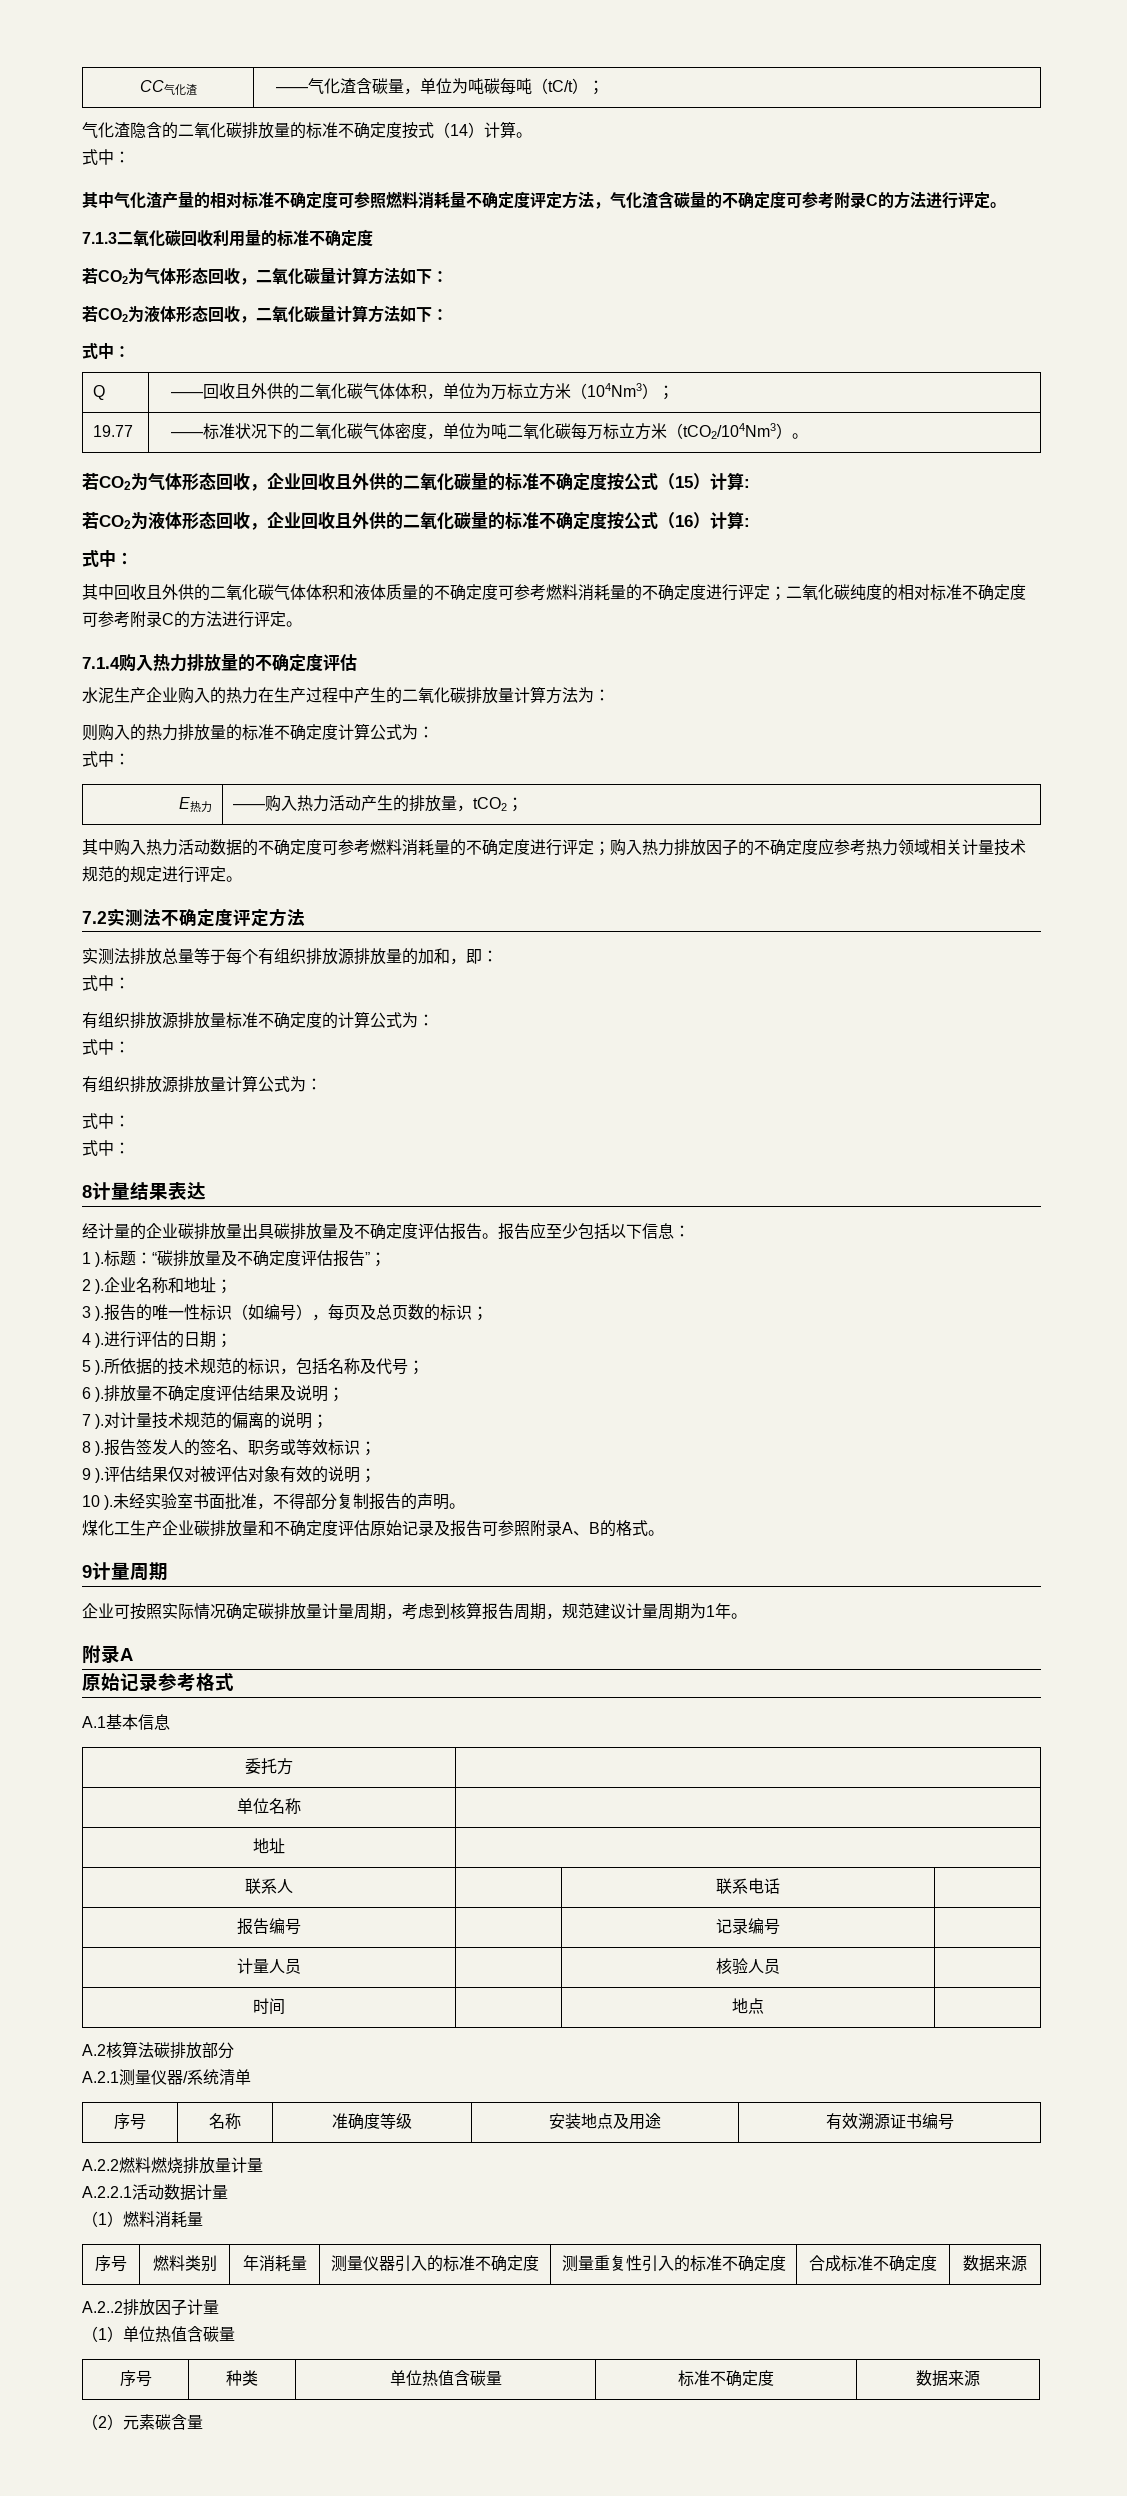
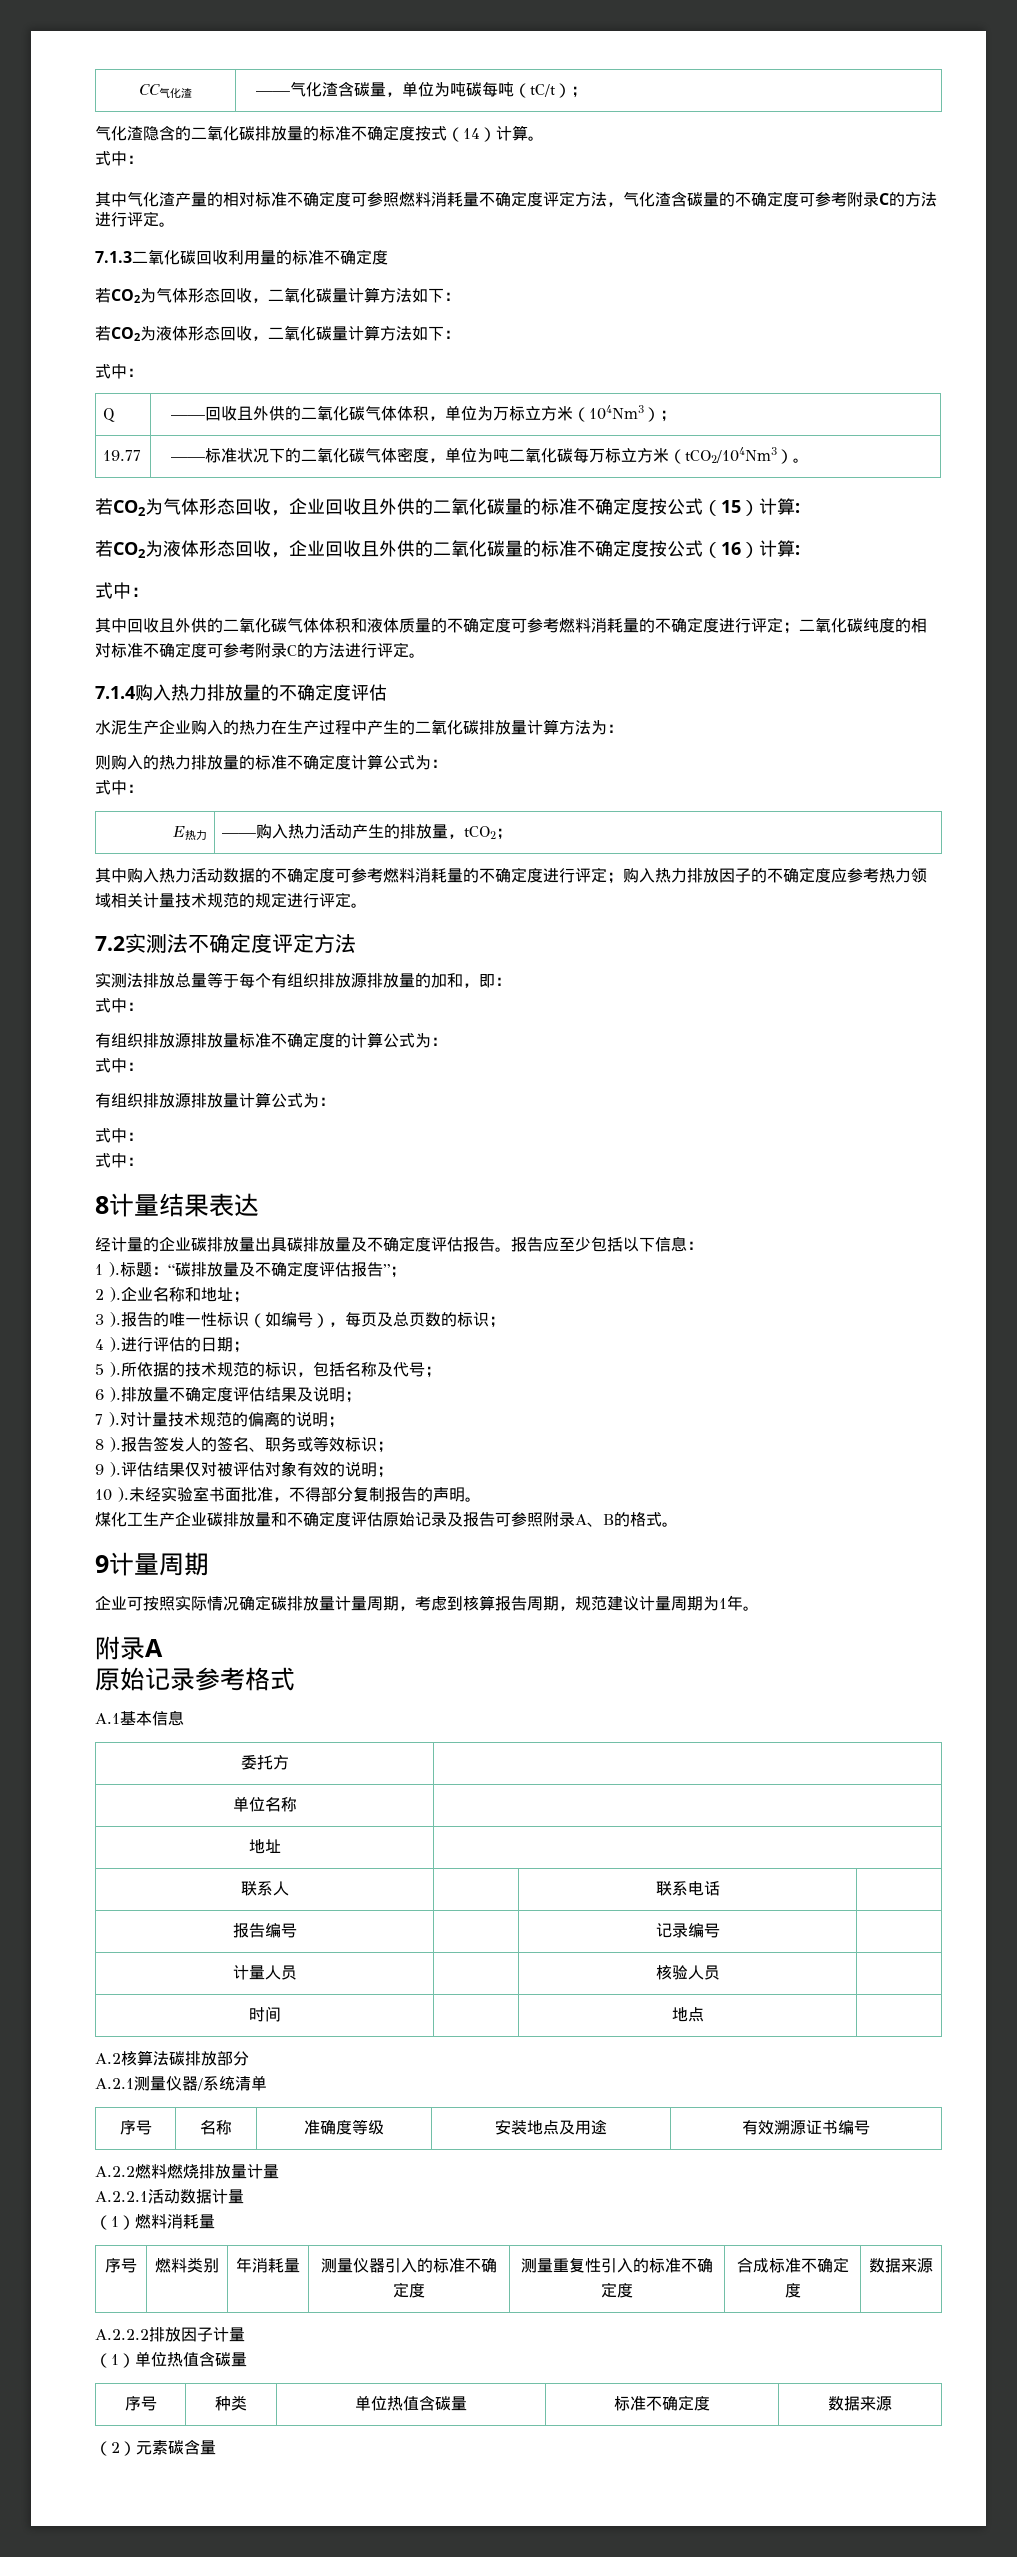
[82,2301,123,2313] A.2..2 -> [95,2329,149,2340] A.2.2.2

